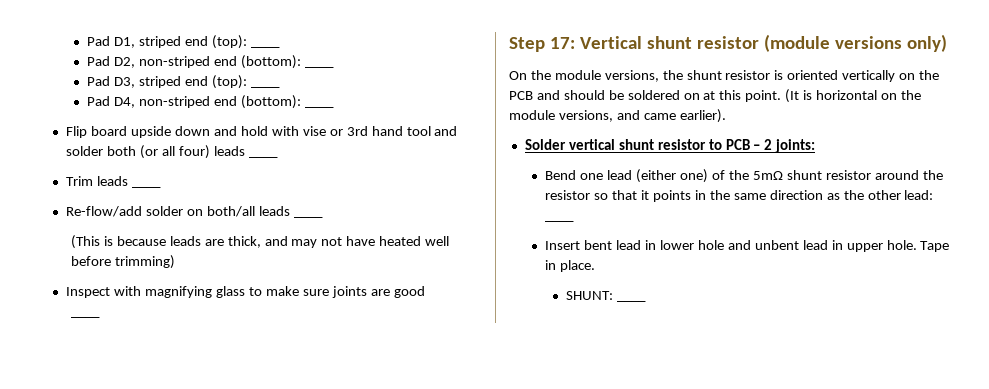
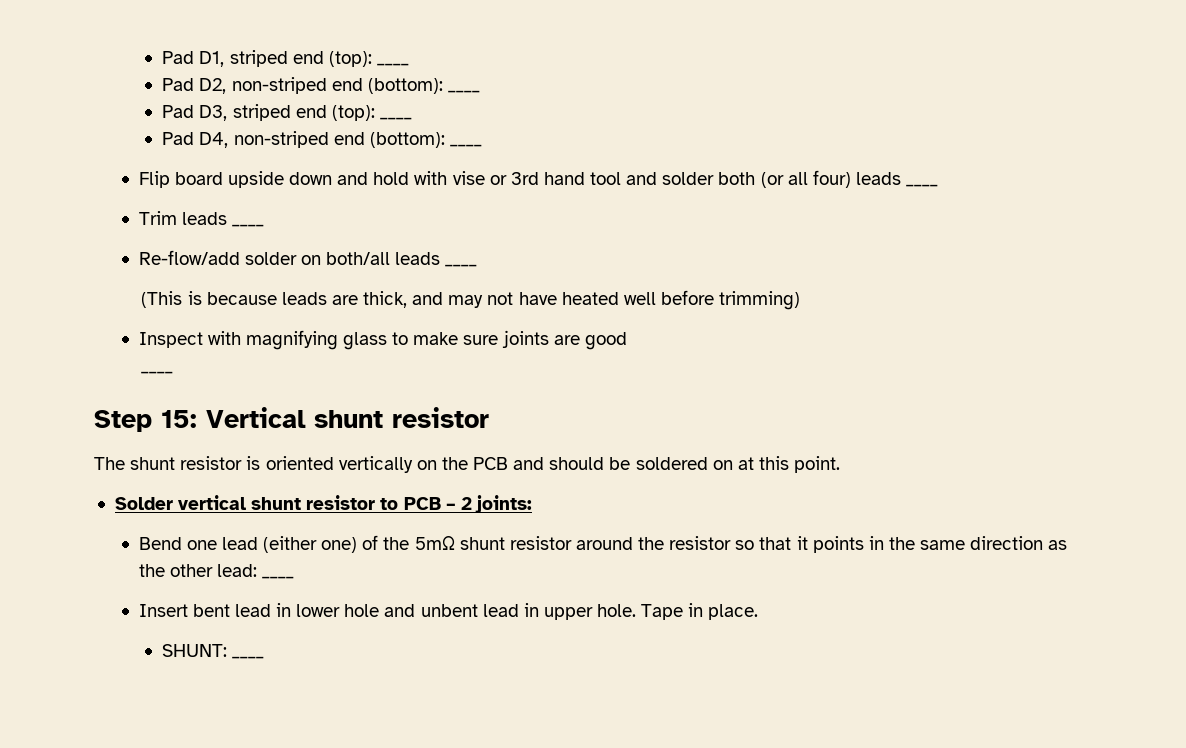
[549,37,575,49] 17: -> [161,410,197,428] 15:
[763,34,947,52] [509,70,683,82] (module versions only) // On the module versions, the -> [94,457,125,470] // The
[785,89,921,103] [509,109,726,123] (It is horizontal on the module versions, and came earlier). -> (841, 464) none

